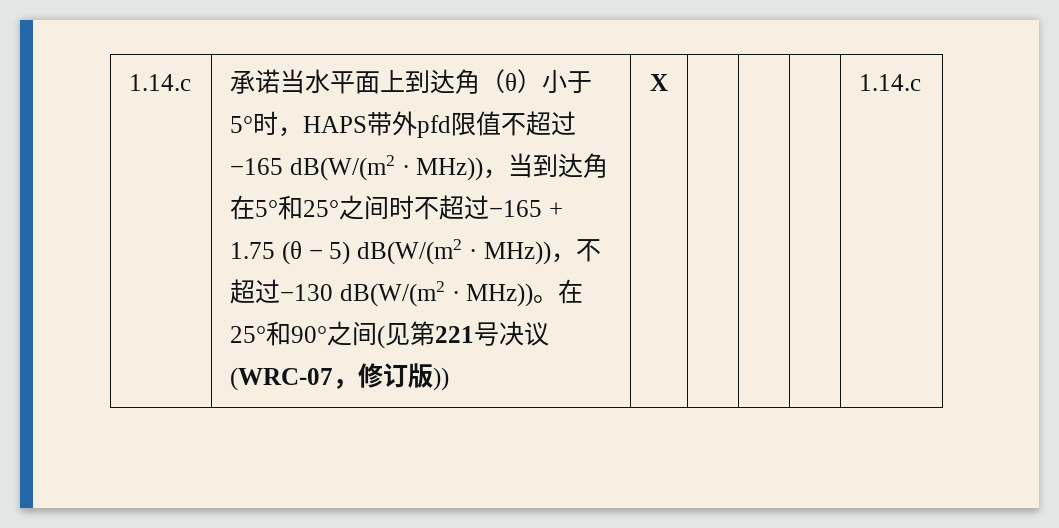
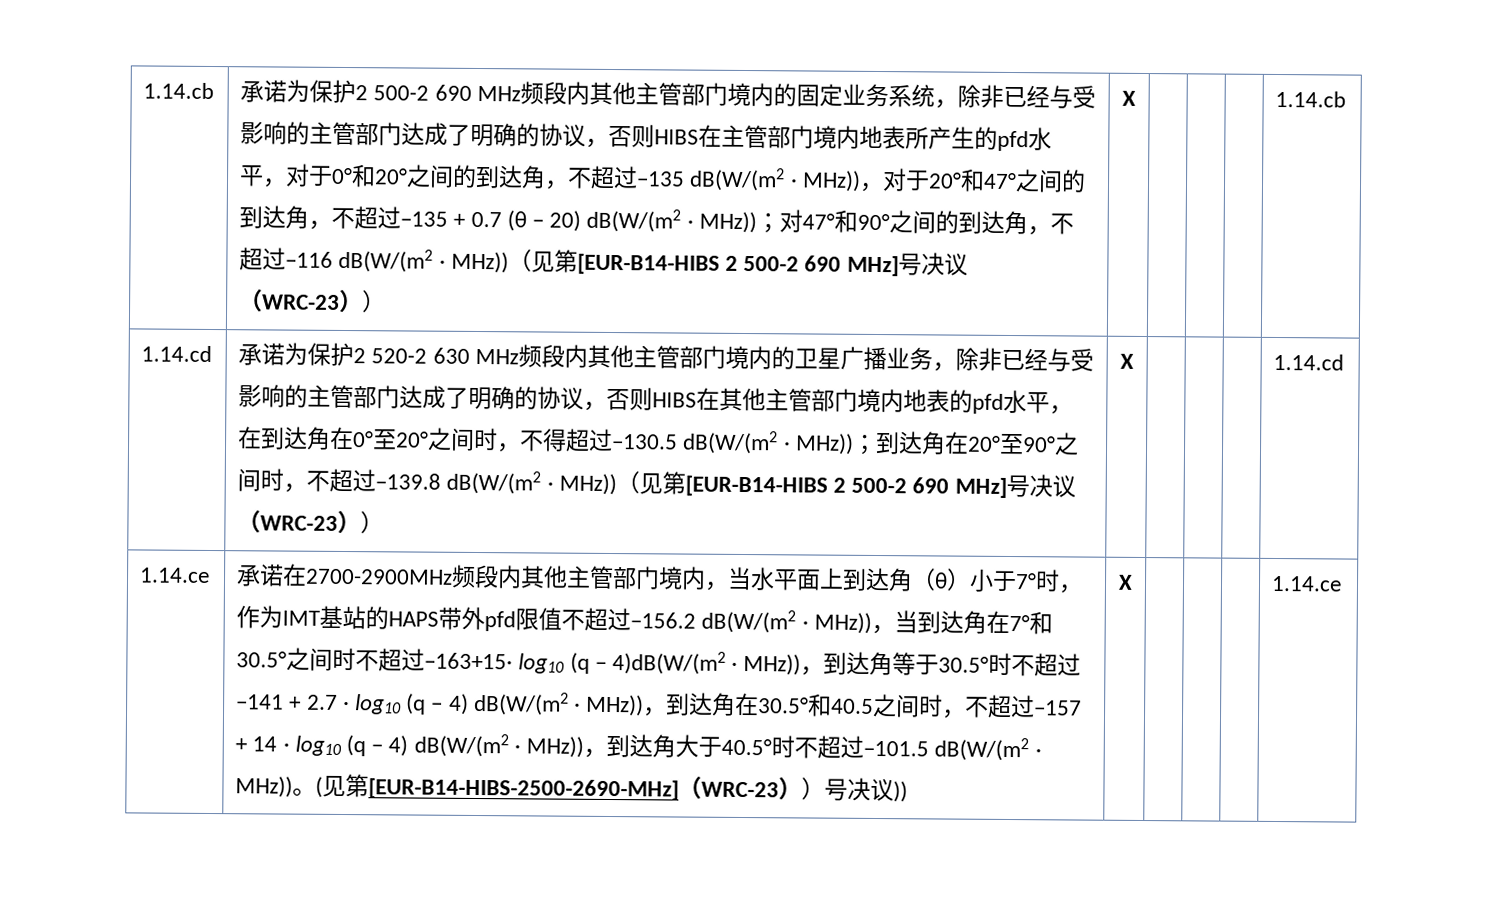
[129,74,192,91] [230,69,281,94] 1.14.c | 承诺 -> [143,82,215,100] [240,79,1096,109] [240,121,1053,152] [239,163,1086,193] [239,205,1074,236] [239,247,968,277] [239,289,387,314] [1122,90,1136,106] [1275,90,1347,108] [141,345,213,363] [238,342,1094,372] [238,384,1074,415] [237,426,1079,456] [237,468,1076,498] [237,510,385,535] [1120,353,1134,369] [1273,353,1345,371] [139,567,211,583] [236,563,730,591] 1.14.cb | 承诺为保护2 500-2 690 MHz频段内其他主管部门境内的固定业务系统，除非已经与受影响的主管部门达成了明确的协议，否则HIBS在主管部门境内地表所产生的pfd水平，对于0°和20°之间的到达角，不超过−135 dB(W/(m2 · MHz))，对于20°和47°之间的到达角，不超过−135 + 0.7 (θ − 20) dB(W/(m2 · MHz))；对47°和90°之间的到达角，不超过−116 dB(W/(m2 · MHz))（见第[EUR-B14-HIBS 2 500-2 690 MHz]号决议（WRC-23）） | X | | | | 1.14.cb // 1.14.cd | 承诺为保护2 520-2 630 MHz频段内其他主管部门境内的卫星广播业务，除非已经与受影响的主管部门达成了明确的协议，否则HIBS在其他主管部门境内地表的pfd水平，在到达角在0°至20°之间时，不得超过−130.5 dB(W/(m2 · MHz))；到达角在20°至90°之间时，不超过−139.8 dB(W/(m2 · MHz))（见第[EUR-B14-HIBS 2 500-2 690 MHz]号决议（WRC-23）） | X | | | | 1.14.cd // 1.14.ce | 承诺在2700-2900MHz频段内其他主管部门境内，
[230,111,304,137] 5°时， -> [1015,569,1084,594] [236,605,390,630] 7°时，作为IMT基站的
[230,158,284,175] −165 -> [630,612,697,629] −156.2
[255,195,340,220] 5°和25° -> [1008,611,1053,635] [236,651,288,668] 7°和30.5°
[489,200,563,217] [230,239,601,265] [230,279,584,307] [230,321,550,349] [230,363,434,391] −165 + 1.75 (θ − 5) dB(W/(m2 · MHz))，不超过−130 dB(W/(m2 · MHz))。在25°和90°之间(见第221号决议(WRC-07，修订版 -> [424,651,1082,677] [236,691,1083,719] [235,733,1042,762] [235,774,895,802] −163+15· log10 (q − 4)dB(W/(m2 · MHz))，到达角等于30.5°时不超过−141 + 2.7 · log10 (q − 4) dB(W/(m2 · MHz))，到达角在30.5°和40.5之间时，不超过−157 + 14 · log10 (q − 4) dB(W/(m2 · MHz))，到达角大于40.5°时不超过−101.5 dB(W/(m2 · MHz))。(见第[EUR-B14-HIBS-2500-2690-MHz]（WRC-23））号决议
[859,74,922,91] 1.14.c -> [1271,575,1343,592] 1.14.ce

